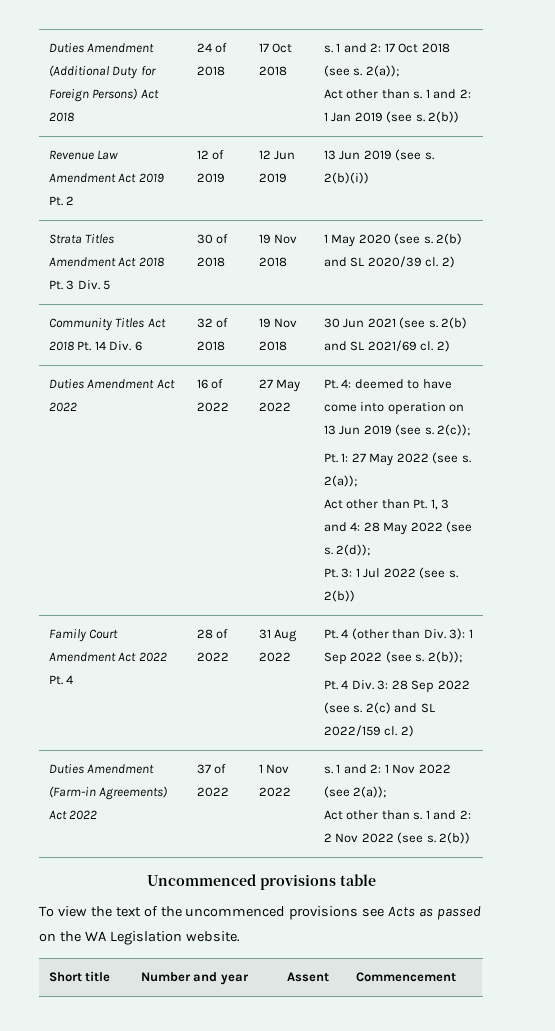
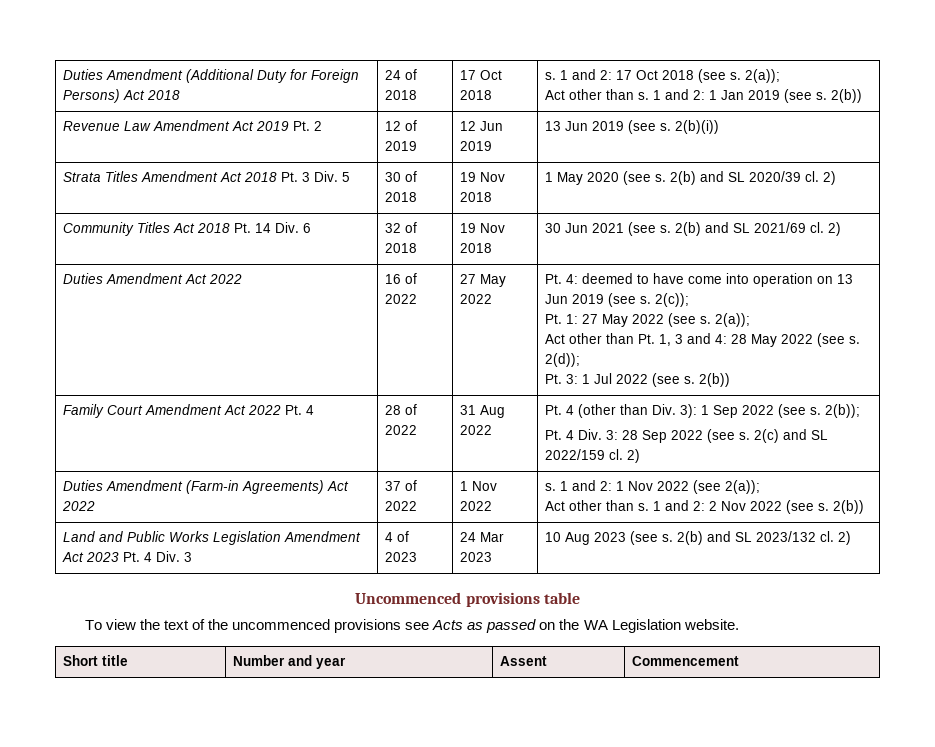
(471, 838) none -> [63,531,362,545] [62,551,193,562] [385,531,410,542] [385,552,418,562] [460,532,505,542] [460,552,493,562] [545,531,852,545] // Land and Public Works Legislation Amendment Act 2023 Pt. 4 Div. 3 | 4 of 2023 | 24 Mar 2023 | 10 Aug 2023 (see s. 2(b) and SL 2023/132 cl. 2)

